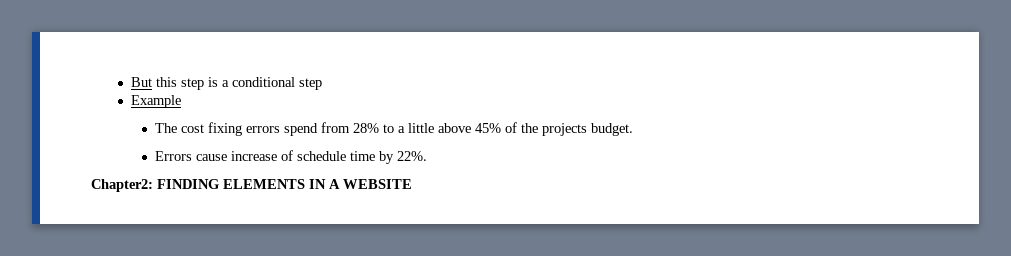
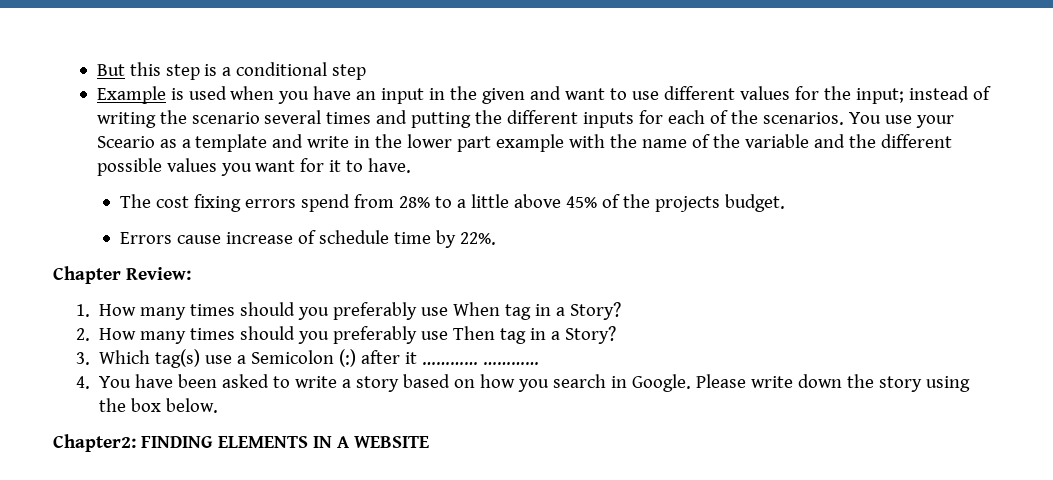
(181, 101) none -> [170,86,992,104] [96,110,955,128] [96,134,953,152] [96,158,412,176] is used when you have an input in the given and want to use different values for the input; instead of writing the scenario several times and putting the different inputs for each of the scenarios. You use your Sceario as a template and write in the lower part example with the name of the variable and the different possible values you want for it to have.
(427, 156) none -> [53,266,191,284] [76,302,622,320] [76,326,617,344] [76,349,540,368] [76,374,971,392] [99,398,219,413] // Chapter Review: // 1. How many times should you preferably use When tag in a Story? // 2. How many times should you preferably use Then tag in a Story? // 3. Which tag(s) use a Semicolon (:) after it ………… ………… // 4. You have been asked to write a story based on how you search in Google. Please write down the story using the box below.

